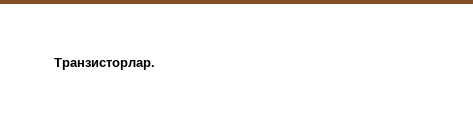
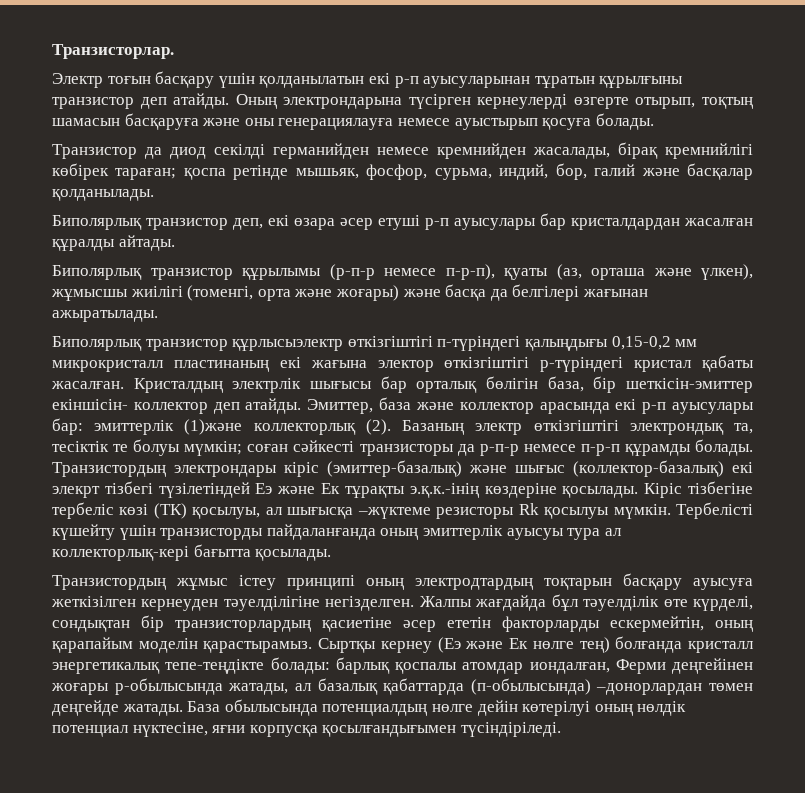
(155, 64) none -> [52,71,684,88] [52,93,753,109] [52,113,654,130] [52,142,753,159] [52,163,753,180] [52,189,154,201] [52,213,753,230] [52,235,175,251] [52,264,753,280] [51,284,648,301] [52,310,158,322] [52,336,698,351] [52,355,754,372] [51,376,753,393] [52,397,755,414] [52,418,753,435] [52,439,754,456] [52,460,753,477] [52,481,753,498] [52,502,753,519] [52,524,622,540] [52,544,332,561] [52,573,753,590] [51,594,754,611] [52,615,753,632] [52,636,755,653] [52,657,753,674] [51,678,753,695] [52,699,687,716] [52,722,561,737] // Электр тоғын басқару үшін қолданылатын екі р-п ауысуларынан тұратын құрылғыны транзистор деп атайды. Оның электрондарына түсірген кернеулерді өзгерте отырып, тоқтың шамасын басқаруға және оны генерациялауға немесе ауыстырып қосуға болады. // Транзистор да диод секілді германийден немесе кремнийден жасалады, бірақ кремнийлігі көбірек тараған; қоспа ретінде мышьяк, фосфор, сурьма, индий, бор, галий және басқалар қолданылады. // Биполярлық транзистор деп, екі өзара әсер етуші р-п ауысулары бар кристалдардан жасалған құралды айтады. // Биполярлық транзистор құрылымы (р-п-р немесе п-р-п), қуаты (аз, орташа және үлкен), жұмысшы жиілігі (томенгі, орта және жоғары) және басқа да белгілері жағынан ажыратылады. // Биполярлық транзистор құрлысыэлектр өткізгіштігі п-түріндегі қалыңдығы 0,15-0,2 мм микрокристалл пластинаның екі жағына электор өткізгіштігі р-түріндегі кристал қабаты жасалған. Кристалдың электрлік шығысы бар орталық бөлігін база, бір шеткісін-эмиттер екіншісін- коллектор деп атайды. Эмиттер, база және коллектор арасында екі р-п ауысулары бар: эмиттерлік (1)және коллекторлық (2). Базаның электр өткізгіштігі электрондық та, тесіктік те болуы мүмкін; соған сәйкесті транзисторы да р-п-р немесе п-р-п құрамды болады. Транзистордың электрондары кіріс (эмиттер-базалық) және шығыс (коллектор-базалық) екі элекрт тізбегі түзілетіндей Еэ және Ек тұрақты э.қ.к.-інің көздеріне қосылады. Кіріс тізбегіне тербеліс көзі (ТК) қосылуы, ал шығысқа –жүктеме резисторы Rk қосылуы мүмкін. Тербелісті күшейту үшін транзисторды пайдаланғанда оның эмиттерлік ауысуы тура ал коллекторлық-кері бағытта қосылады. // Транзистордың жұмыс істеу принципі оның электродтардың тоқтарын басқару ауысуға жеткізілген кернеуден тәуелділігіне негізделген. Жалпы жағдайда бұл тәуелділік өте күрделі, сондықтан бір транзисторлардың қасиетіне әсер ететін факторларды ескермейтін, оның қарапайым моделін қарастырамыз. Сыртқы кернеу (Еэ және Ек нөлге тең) болғанда кристалл энергетикалық тепе-теңдікте болады: барлық қоспалы атомдар иондалған, Ферми деңгейінен жоғары р-обылысында жатады, ал базалық қабаттарда (п-обылысында) –донорлардан төмен деңгейде жатады. База обылысында потенциалдың нөлге дейін көтерілуі оның нөлдік потенциал нүктесіне, яғни корпусқа қосылғандығымен түсіндіріледі.

